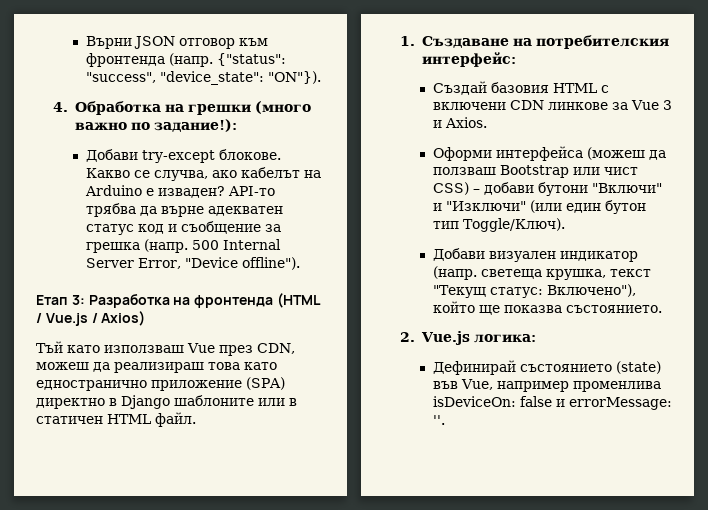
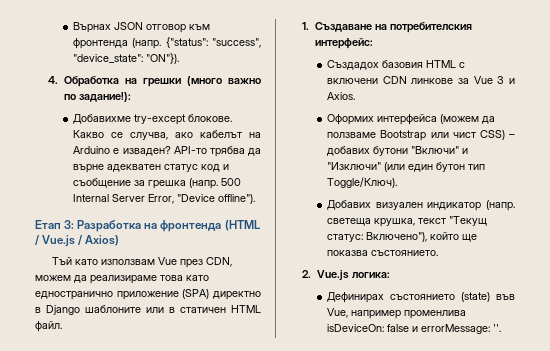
[85,36,132,49] Върни -> [73,22,112,33] Върнах
[85,149,138,162] Добави -> [73,114,132,124] Добавихме
[104,345,184,353] използваш -> [101,259,156,265] използвам
[36,362,204,373] можеш да реализираш -> [35,275,157,284] можем да реализираме
[432,81,487,95] Създай -> [327,60,380,70] Създадох
[432,146,666,161] [432,167,496,175] Оформи интерфейса (можеш да ползваш -> [327,114,496,125] [327,132,377,138] Оформих интерфейса (можем да ползваме
[483,182,534,195] добави -> [327,146,371,156] добавих
[432,248,485,261] Добави -> [327,200,372,210] Добавих
[432,360,516,375] Дефинирай -> [327,292,385,303] Дефинирах

